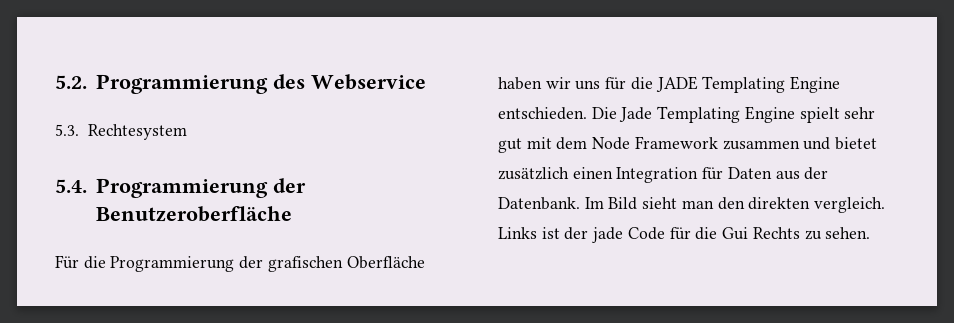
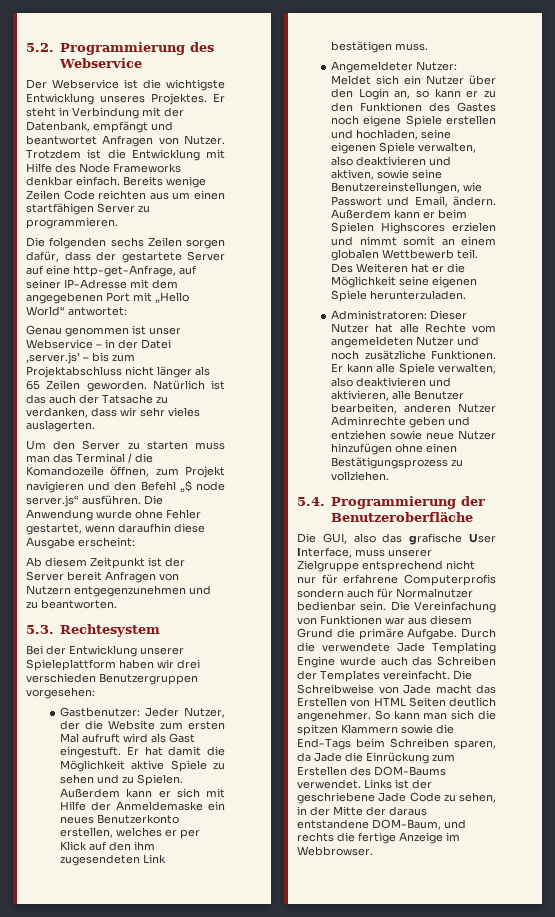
[55,124,187,140] [55,178,306,198] [95,206,292,222] [55,255,425,272] [498,76,841,93] [498,106,876,123] [498,136,878,153] [498,167,829,183] [498,197,886,213] [498,227,871,243] 5.3. Rechtesystem // 5.4. Programmierung der Benutzeroberfläche // Für die Programmierung der grafischen Oberfläche haben wir uns für die JADE Templating Engine entschieden. Die Jade Templating Engine spielt sehr gut mit dem Node Framework zusammen und bietet zusätzlich einen Integration für Daten aus der Datenbank. Im Bild sieht man den direkten vergleich. Links ist der jade Code für die Gui Rechts zu sehen. -> [26,79,225,91] [26,93,225,105] [26,107,184,119] [26,121,173,133] [26,135,225,147] [26,149,225,161] [26,163,181,173] [26,176,206,188] [26,190,225,200] [26,203,150,215] [26,217,118,229] [26,237,225,249] [26,251,225,263] [26,265,197,277] [26,279,178,289] [26,292,189,304] [26,306,127,316] [26,325,181,337] [26,339,171,349] [26,352,135,364] [26,366,210,378] [26,380,225,392] [26,394,168,404] [26,407,200,418] [26,420,95,432] [26,440,225,450] [26,453,153,463] [26,466,225,478] [26,480,225,493] [26,495,163,507] [26,509,201,521] [26,523,205,535] [26,537,135,549] [26,557,185,569] [26,571,179,583] [26,585,211,597] [26,599,117,609] [26,624,160,637] [26,645,184,657] [26,659,200,671] [26,673,198,685] [26,687,95,699] [60,707,225,718] [60,720,225,730] [60,733,196,743] [60,746,225,758] [60,760,225,772] [60,774,184,786] [60,788,225,798] [60,801,225,811] [60,814,180,824] [60,827,201,839] [60,841,156,851] [60,854,167,866] [331,41,429,53] [331,61,458,73] [331,75,496,85] [331,88,496,100] [331,102,496,112] [331,115,496,127] [331,129,452,140] [331,142,477,154] [331,156,452,166] [331,169,443,180] [331,182,483,194] [331,196,496,207] [331,209,468,219] [331,222,496,234] [331,236,496,246] [331,249,479,261] [331,263,466,273] [331,276,478,288] [331,290,467,302] [331,310,468,320] [331,323,496,333] [331,336,480,348] [331,350,496,360] [331,363,496,375] [331,377,452,387] [331,390,465,401] [331,403,496,414] [331,416,471,428] [331,430,496,440] [331,443,458,455] [331,457,464,469] [331,471,390,481] [297,496,485,509] [330,512,473,522] [297,533,496,545] [297,547,432,558] [297,560,475,572] [297,574,496,586] [297,588,473,598] [297,601,496,613] [297,615,472,625] [297,628,496,640] [297,642,496,654] [297,656,496,668] [297,670,472,682] [297,684,496,694] [297,697,496,707] [297,710,496,722] [297,724,454,736] [297,738,496,750] [297,752,455,764] [297,766,446,776] [297,779,432,789] [297,792,496,804] [297,806,427,816] [297,819,466,830] [297,832,460,844] [297,846,373,856] Der Webservice ist die wichtigste Entwicklung unseres Projektes. Er steht in Verbindung mit der Datenbank, empfängt und beantwortet Anfragen von Nutzer. Trotzdem ist die Entwicklung mit Hilfe des Node Frameworks denkbar einfach. Bereits wenige Zeilen Code reichten aus um einen startfähigen Server zu programmieren. // Die folgenden sechs Zeilen sorgen dafür, dass der gestartete Server auf eine http-get-Anfrage, auf seiner IP-Adresse mit dem angegebenen Port mit „Hello World“ antwortet: // Genau genommen ist unser Webservice – in der Datei ‚server.js’ – bis zum Projektabschluss nicht länger als 65 Zeilen geworden. Natürlich ist das auch der Tatsache zu verdanken, dass wir sehr vieles auslagerten. // Um den Server zu starten muss man das Terminal / die Komandozeile öffnen, zum Projekt navigieren und den Befehl „$ node server.js“ ausführen. Die Anwendung wurde ohne Fehler gestartet, wenn daraufhin diese Ausgabe erscheint: // Ab diesem Zeitpunkt ist der Server bereit Anfragen von Nutzern entgegenzunehmen und zu beantworten. // 5.3. Rechtesystem // Bei der Entwicklung unserer Spieleplattform haben wir drei verschieden Benutzergruppen vorgesehen: // Gastbenutzer: Jeder Nutzer, der die Website zum ersten Mal aufruft wird als Gast eingestuft. Er hat damit die Möglichkeit aktive Spiele zu sehen und zu Spielen. Außerdem kann er sich mit Hilfe der Anmeldemaske ein neues Benutzerkonto erstellen, welches er per Klick auf den ihm zugesendeten Link bestätigen muss. // Angemeldeter Nutzer: Meldet sich ein Nutzer über den Login an, so kann er zu den Funktionen des Gastes noch eigene Spiele erstellen und hochladen, seine eigenen Spiele verwalten, also deaktivieren und aktiven, sowie seine Benutzereinstellungen, wie Passwort und Email, ändern. Außerdem kann er beim Spielen Highscores erzielen und nimmt somit an einem globalen Wettbewerb teil. Des Weiteren hat er die Möglichkeit seine eigenen Spiele herunterzuladen. // Administratoren: Dieser Nutzer hat alle Rechte vom angemeldeten Nutzer und noch zusätzliche Funktionen. Er kann alle Spiele verwalten, also deaktivieren und aktivieren, alle Benutzer bearbeiten, anderen Nutzer Adminrechte geben und entziehen sowie neue Nutzer hinzufügen ohne einen Bestätigungsprozess zu vollziehen. // 5.4. Programmierung der Benutzeroberfläche // Die GUI, also das grafische User Interface, muss unserer Zielgruppe entsprechend nicht nur für erfahrene Computerprofis sondern auch für Normalnutzer bedienbar sein. Die Vereinfachung von Funktionen war aus diesem Grund die primäre Aufgabe. Durch die verwendete Jade Templating Engine wurde auch das Schreiben der Templates vereinfacht. Die Schreibweise von Jade macht das Erstellen von HTML Seiten deutlich angenehmer. So kann man sich die spitzen Klammern sowie die End-Tags beim Schreiben sparen, da Jade die Einrückung zum Erstellen des DOM-Baums verwendet. Links ist der geschriebene Jade Code zu sehen, in der Mitte der daraus entstandene DOM-Baum, und rechts die fertige Anzeige im Webbrowser.

